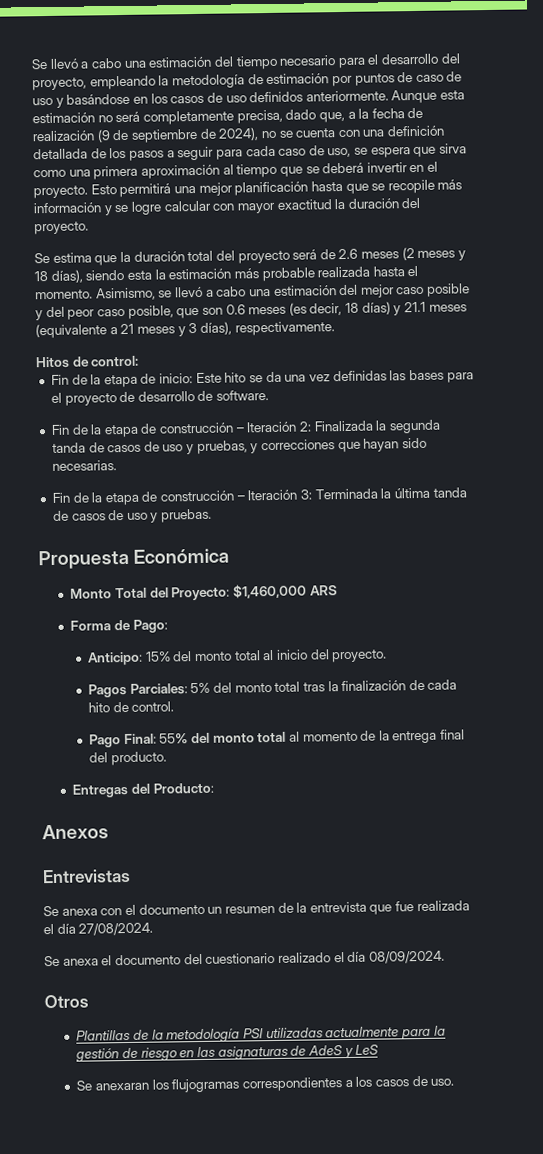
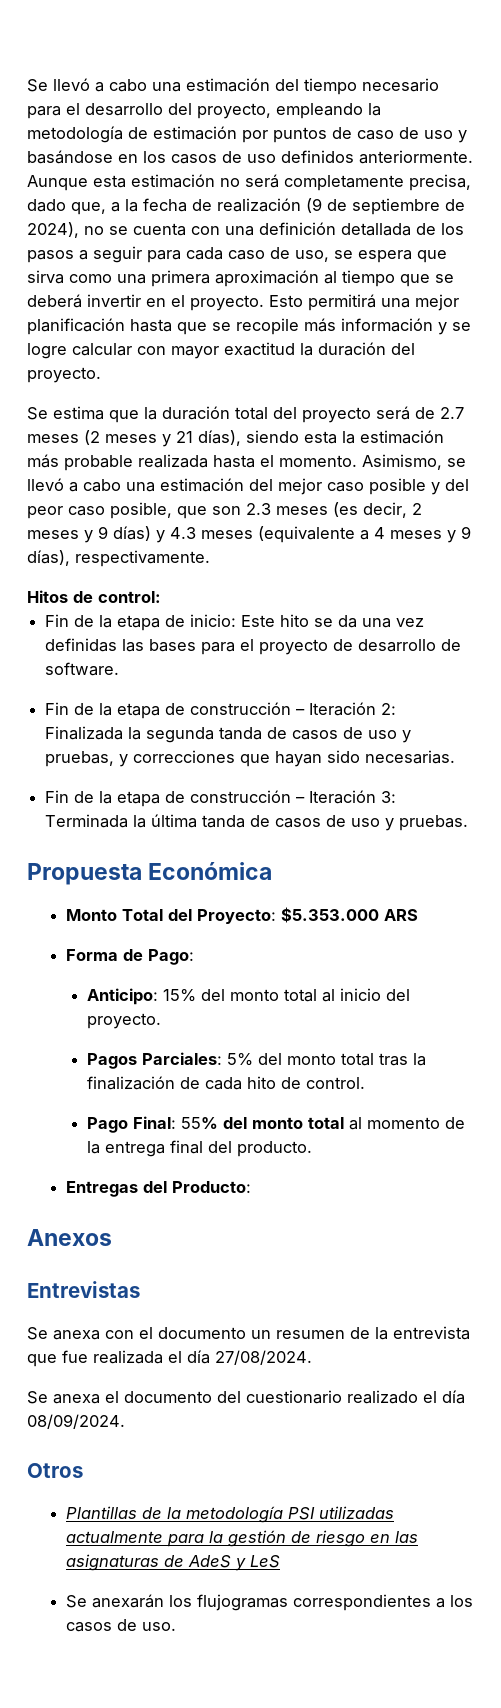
[338,248,359,260] 2.6 -> [440,407,464,419] 2.7
[34,271,48,282] 18 -> [176,431,193,443] 21
[225,304,246,315] 0.6 -> [246,503,271,515] 2.3
[345,302,360,313] 18 -> [412,503,422,515] [27,526,108,543] 2 meses y 9
[404,301,427,313] 21.1 -> [170,527,196,539] 4.3
[120,322,198,337] 21 meses y 3 -> [374,526,471,543] 4 meses y 9
[233,583,308,599] $1,460,000 -> [281,907,380,923] $5.353.000
[95,1082,150,1091] anexaran -> [92,1594,165,1608] anexarán

